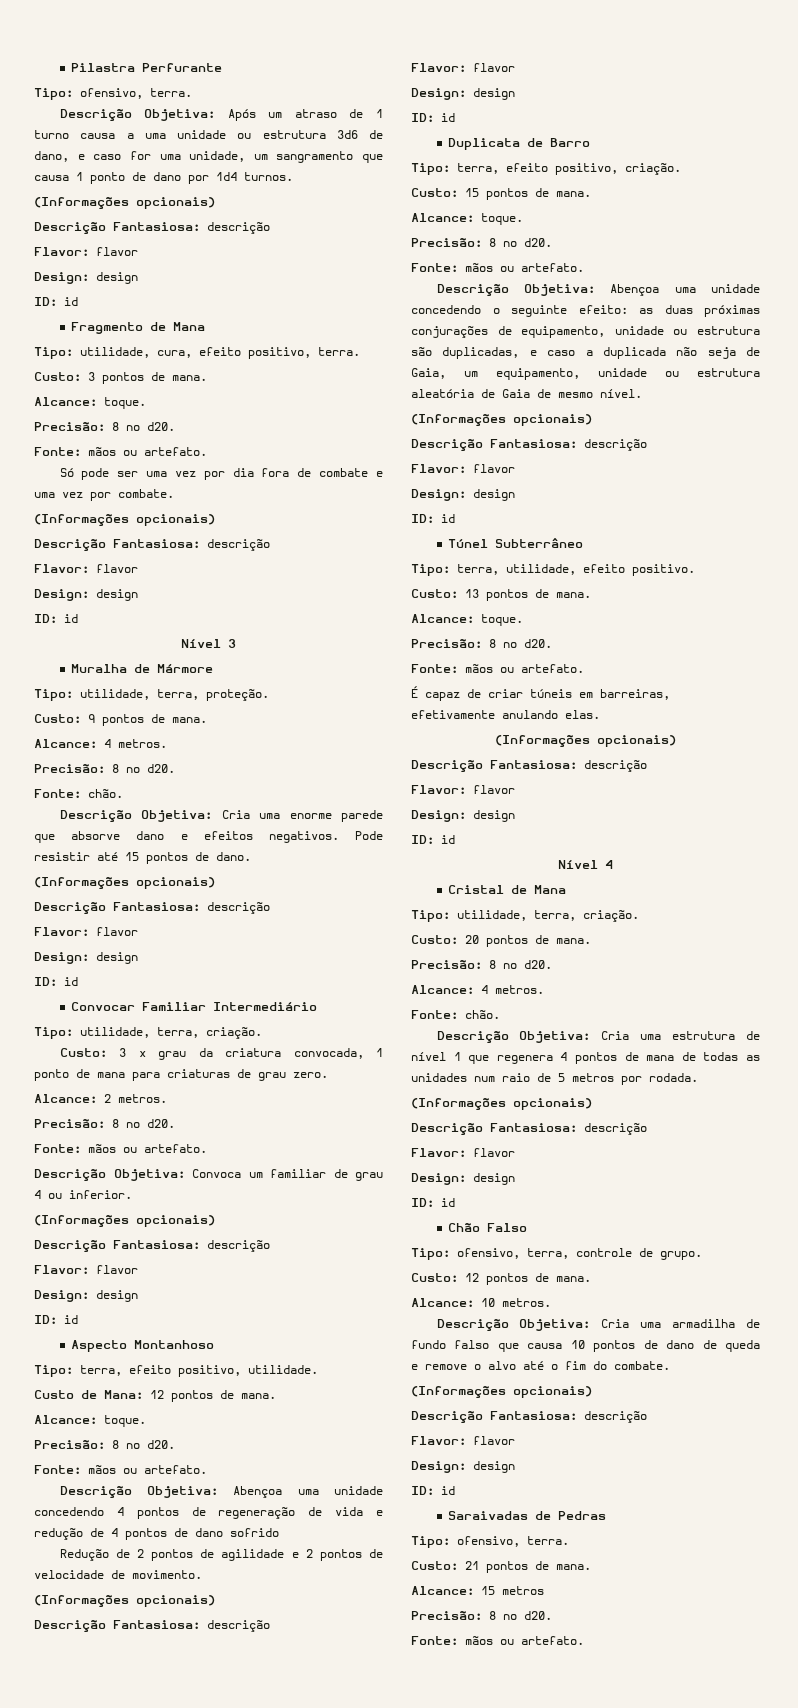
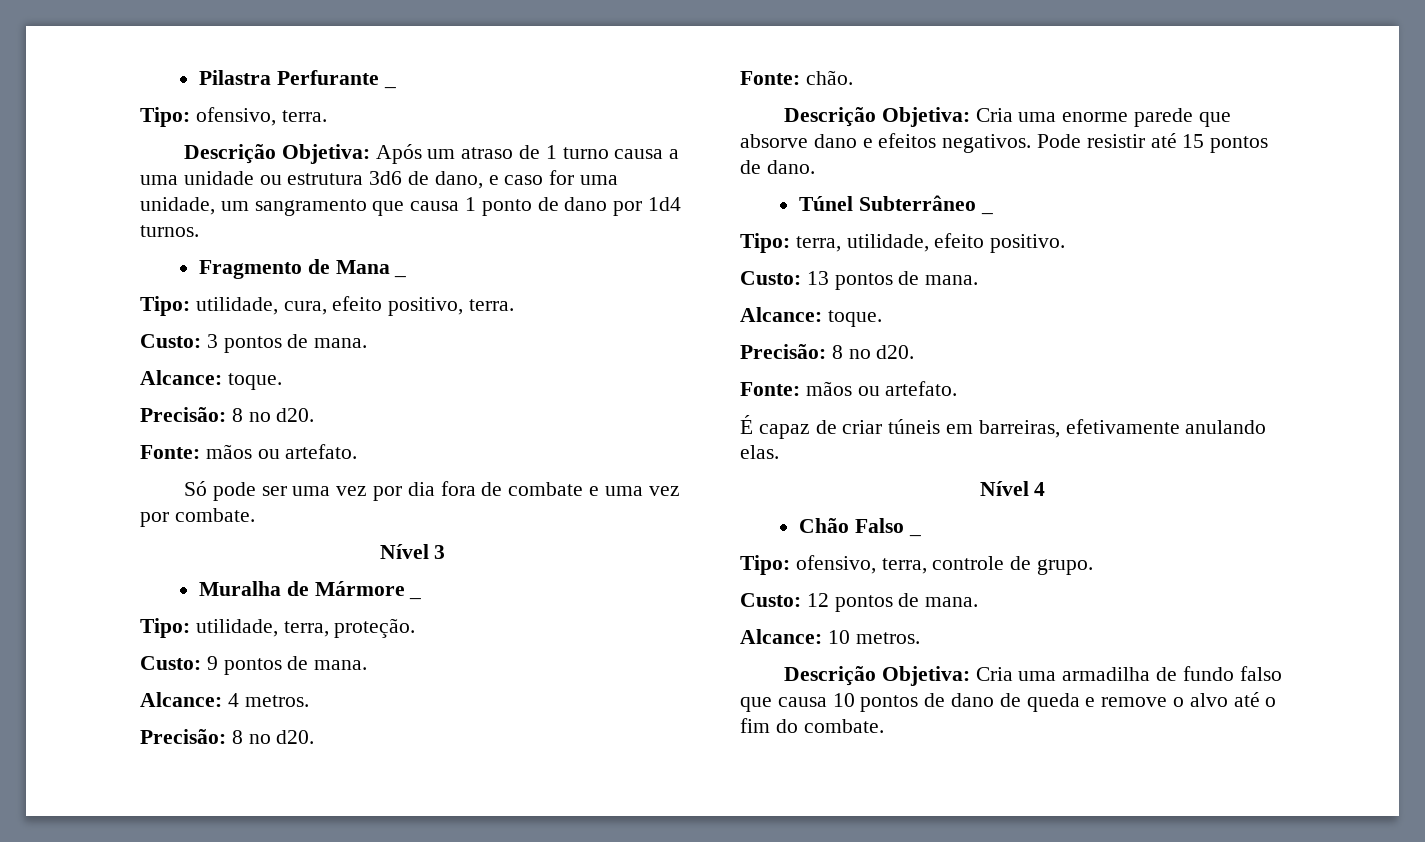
(222, 67) none -> [383,85,396,89] _
[34,197,215,209] [34,222,270,234] [34,247,138,256] [34,272,138,284] [34,297,78,306] // (Informações opcionais) // Descrição Fantasiosa: descrição // Flavor: flavor // Design: design // ID: id -> (199, 231) none
(205, 326) none -> [394,274,407,278] _
[34,514,215,526] [34,539,270,551] [34,564,138,573] [34,589,138,601] [34,614,78,623] // (Informações opcionais) // Descrição Fantasiosa: descrição // Flavor: flavor // Design: design // ID: id -> (255, 515) none
(213, 668) none -> [409,596,422,600] _
[34,877,215,889] [34,902,270,914] [34,927,138,936] [34,952,138,964] [34,977,78,986] [70,1002,317,1011] [34,1027,262,1039] [59,1048,383,1060] [34,1069,328,1081] [34,1094,167,1103] [34,1119,175,1128] [34,1144,207,1153] [34,1169,383,1181] [34,1190,132,1199] [34,1215,215,1227] [34,1240,270,1252] [34,1265,138,1274] [34,1290,138,1302] [34,1315,78,1324] [70,1340,214,1352] [34,1365,318,1377] [34,1390,276,1402] [34,1415,146,1427] [34,1440,175,1449] [34,1465,207,1474] [59,1486,383,1498] [34,1507,383,1519] [34,1528,279,1540] [59,1549,383,1561] [34,1570,202,1579] [34,1595,215,1607] [34,1620,270,1632] [411,63,515,72] [411,88,515,100] [411,113,455,122] [447,138,590,150] [411,163,681,175] [411,188,591,200] [411,213,523,225] [411,238,552,247] [411,263,584,272] [436,284,760,296] [411,305,760,317] [411,326,760,338] [411,347,760,359] [411,368,760,380] [411,389,642,398] [411,414,592,426] [411,439,647,451] [411,464,515,473] [411,489,515,501] [411,514,455,523] // (Informações opcionais) // Descrição Fantasiosa: descrição // Flavor: flavor // Design: design // ID: id // Convocar Familiar Intermediário // Tipo: utilidade, terra, criação. // Custo: 3 x grau da criatura convocada, 1 ponto de mana para criaturas de grau zero. // Alcance: 2 metros. // Precisão: 8 no d20. // Fonte: mãos ou artefato. // Descrição Objetiva: Convoca um familiar de grau 4 ou inferior. // (Informações opcionais) // Descrição Fantasiosa: descrição // Flavor: flavor // Design: design // ID: id // Aspecto Montanhoso // Tipo: terra, efeito positivo, utilidade. // Custo de Mana: 12 pontos de mana. // Alcance: toque. // Precisão: 8 no d20. // Fonte: mãos ou artefato. // Descrição Objetiva: Abençoa uma unidade concedendo 4 pontos de regeneração de vida e redução de 4 pontos de dano sofrido // Redução de 2 pontos de agilidade e 2 pontos de velocidade de movimento. // (Informações opcionais) // Descrição Fantasiosa: descrição // Flavor: flavor // Design: design // ID: id // Duplicata de Barro // Tipo: terra, efeito positivo, criação. // Custo: 15 pontos de mana. // Alcance: toque. // Precisão: 8 no d20. // Fonte: mãos ou artefato. // Descrição Objetiva: Abençoa uma unidade concedendo o seguinte efeito: as duas próximas conjurações de equipamento, unidade ou estrutura são duplicadas, e caso a duplicada não seja de Gaia, um equipamento, unidade ou estrutura aleatória de Gaia de mesmo nível. // (Informações opcionais) // Descrição Fantasiosa: descrição // Flavor: flavor // Design: design // ID: id -> (815, 167) none
(583, 543) none -> [980,211,993,215] _
[495,735,676,747] [411,760,647,772] [411,785,515,794] [411,810,515,822] [411,835,455,844] [558,860,613,869] [447,885,566,894] [411,910,639,922] [411,935,591,947] [411,960,552,969] [411,985,544,994] [411,1010,500,1019] [436,1031,760,1043] [411,1052,760,1064] [411,1073,698,1085] [411,1098,592,1110] [411,1123,647,1135] [411,1148,515,1157] [411,1173,515,1185] [411,1198,455,1207] (Informações opcionais) // Descrição Fantasiosa: descrição // Flavor: flavor // Design: design // ID: id // Nível 4 // Cristal de Mana // Tipo: utilidade, terra, criação. // Custo: 20 pontos de mana. // Precisão: 8 no d20. // Alcance: 4 metros. // Fonte: chão. // Descrição Objetiva: Cria uma estrutura de nível 1 que regenera 4 pontos de mana de todas as unidades num raio de 5 metros por rodada. // (Informações opcionais) // Descrição Fantasiosa: descrição // Flavor: flavor // Design: design // ID: id -> [979,481,1046,496] Nível 4
(527, 1227) none -> [908,533,921,537] _
[411,1386,592,1398] [411,1411,647,1423] [411,1436,515,1445] [411,1461,515,1473] [411,1486,455,1495] [447,1511,606,1520] [411,1536,569,1548] [411,1561,591,1573] [411,1586,544,1595] [411,1611,552,1620] [411,1636,584,1645] // (Informações opcionais) // Descrição Fantasiosa: descrição // Flavor: flavor // Design: design // ID: id // Saraivadas de Pedras // Tipo: ofensivo, terra. // Custo: 21 pontos de mana. // Alcance: 15 metros // Precisão: 8 no d20. // Fonte: mãos ou artefato. -> (884, 726) none

